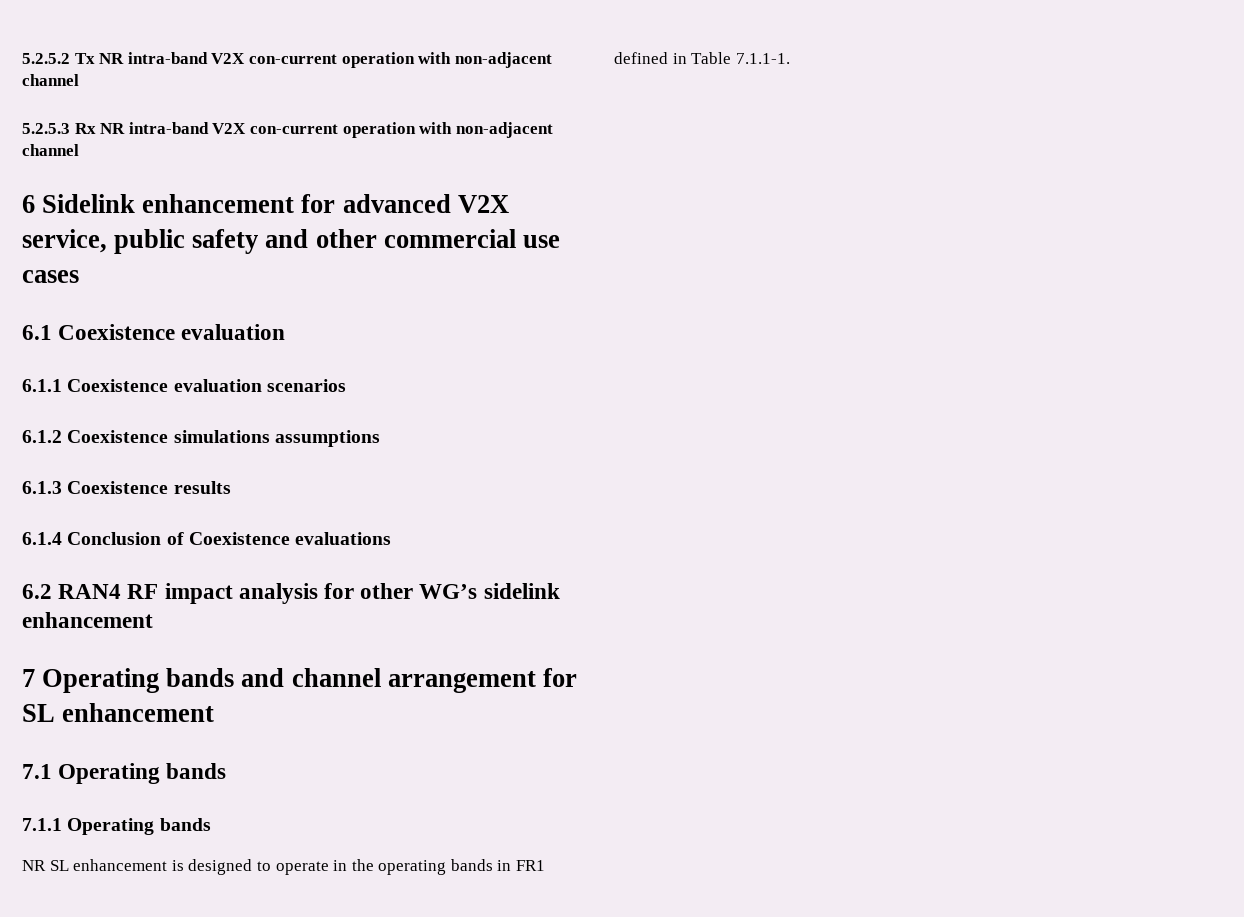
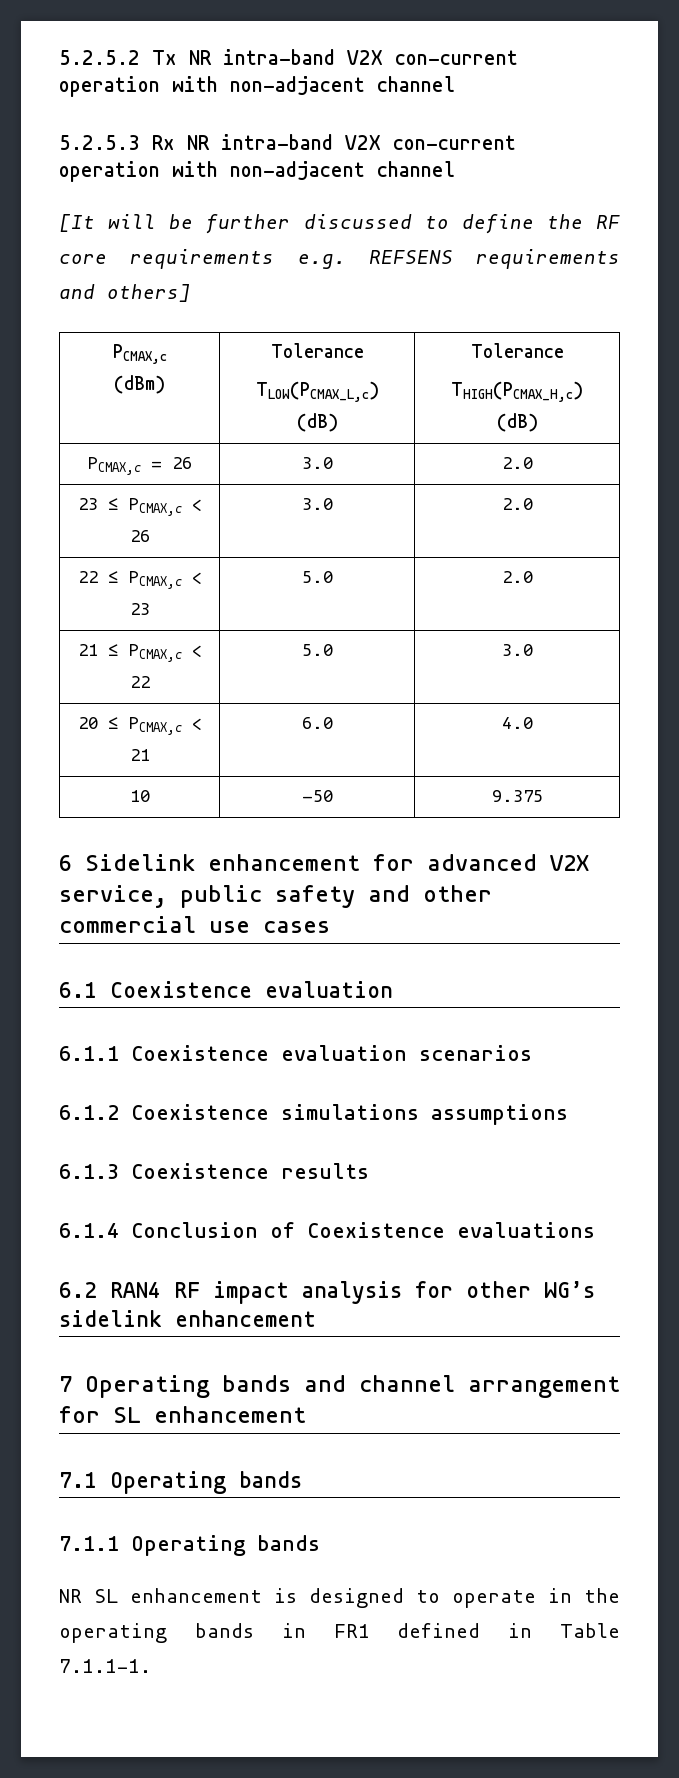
(79, 150) none -> [59,214,620,234] [59,249,620,269] [59,284,191,302] [112,344,167,364] [114,375,165,394] [270,343,364,358] [255,381,379,402] [296,413,338,432] [470,343,564,358] [451,381,583,402] [496,413,538,432] [87,457,192,475] [301,457,333,469] [501,457,533,469] [77,498,202,516] [129,530,150,542] [301,498,333,510] [501,498,533,510] [77,571,202,589] [129,603,150,615] [301,571,333,583] [501,571,533,583] [77,644,202,662] [129,676,150,688] [301,644,333,656] [501,644,533,656] [77,717,202,735] [129,749,150,761] [301,717,333,729] [501,717,533,729] [129,790,150,802] [301,790,333,802] [491,790,543,802] // [It will be further discussed to define the RF core requirements e.g. REFSENS requirements and others] // PCMAX,c // (dBm) | Tolerance // TLOW(PCMAX_L,c) (dB) | Tolerance // THIGH(PCMAX_H,c) (dB) // PCMAX,c = 26 | 3.0 | 2.0 // 23 ≤ PCMAX,c < 26 | 3.0 | 2.0 // 22 ≤ PCMAX,c < 23 | 5.0 | 2.0 // 21 ≤ PCMAX,c < 22 | 5.0 | 3.0 // 20 ≤ PCMAX,c < 21 | 6.0 | 4.0 // 10 | -50 | 9.375

